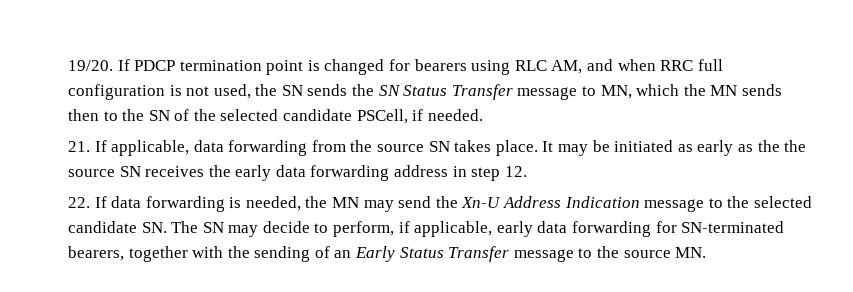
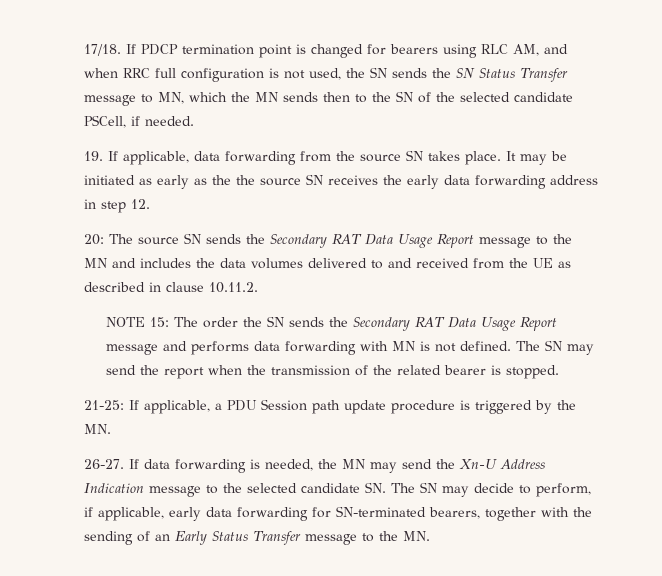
[67,60,113,71] 19/20. -> [84,44,122,56] 17/18.
[67,141,90,152] 21. -> [84,151,104,161] 19.
[67,197,90,208] 22. -> [84,233,573,248] [84,258,572,269] [84,282,259,293] [106,316,558,331] [106,340,595,355] [106,365,560,379] [84,399,577,414] [84,424,112,434] [84,459,125,469] 20: The source SN sends the Secondary RAT Data Usage Report message to the MN and includes the data volumes delivered to and received from the UE as described in clause 10.11.2. // NOTE 15: The order the SN sends the Secondary RAT Data Usage Report message and performs data forwarding with MN is not defined. The SN may send the report when the transmission of the related bearer is stopped. // 21-25: If applicable, a PDU Session path update procedure is triggered by the MN. // 26-27.
[623,250,671,258] source -> (399, 536) none

